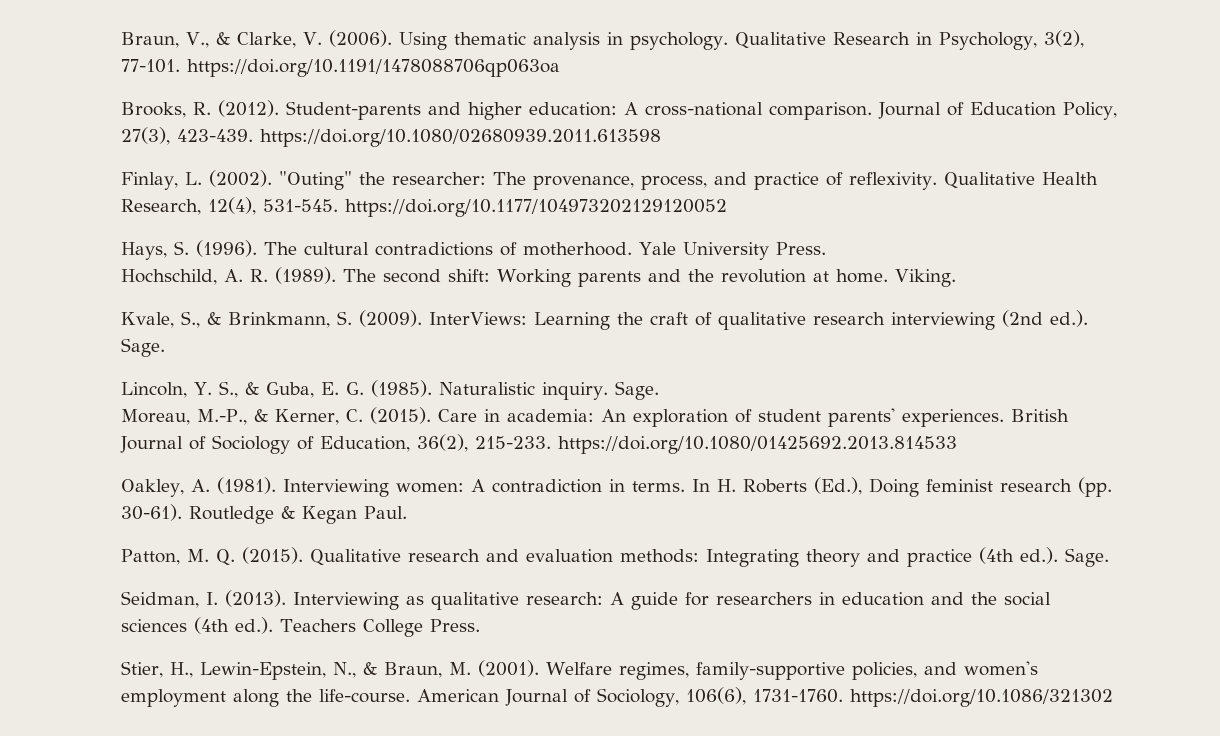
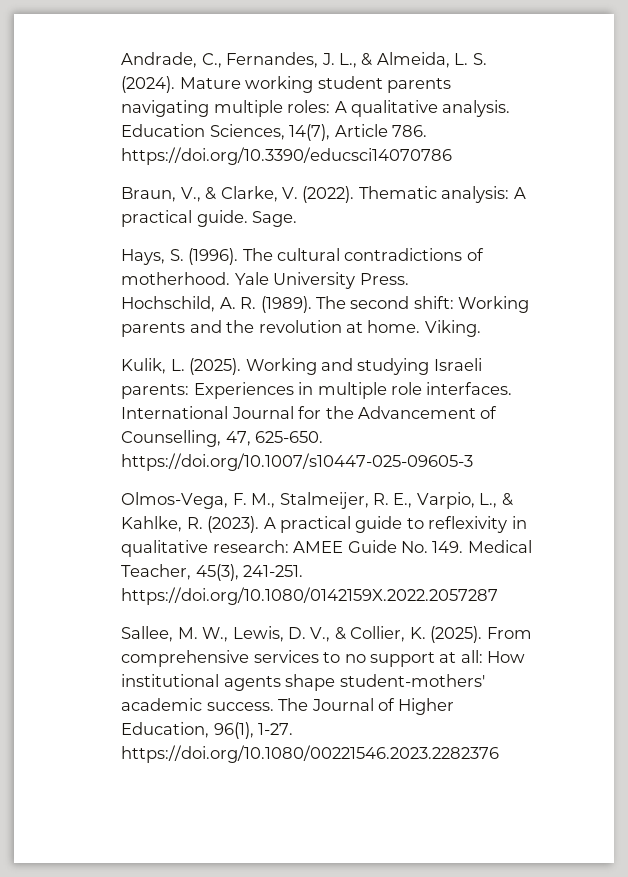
(121, 40) none -> [121,52,487,68] [121,76,452,93] [121,100,511,117] [121,124,428,141] [121,147,453,165] Andrade, C., Fernandes, J. L., & Almeida, L. S. (2024). Mature working student parents navigating multiple roles: A qualitative analysis. Education Sciences, 14(7), Article 786. https://doi.org/10.3390/educsci14070786 //
[328,30,1084,50] [121,59,561,77] [121,100,1118,120] [121,127,662,147] [121,170,1098,190] [121,197,728,217] (2006). Using thematic analysis in psychology. Qualitative Research in Psychology, 3(2), 77-101. https://doi.org/10.1191/1478088706qp063oa // Brooks, R. (2012). Student-parents and higher education: A cross-national comparison. Journal of Education Policy, 27(3), 423-439. https://doi.org/10.1080/02680939.2011.613598 // Finlay, L. (2002). "Outing" the researcher: The provenance, process, and practice of reflexivity. Qualitative Health Research, 12(4), 531-545. https://doi.org/10.1177/104973202129120052 -> [302,186,526,203] [121,210,298,227] (2022). Thematic analysis: A practical guide. Sage.
[121,310,1089,330] [121,338,166,357] [121,380,659,400] [121,407,1069,427] [120,434,958,454] [121,477,1112,497] [121,504,408,524] [121,547,1110,567] [121,590,1052,610] [121,617,481,637] [121,660,1038,680] [121,687,1113,707] Kvale, S., & Brinkmann, S. (2009). InterViews: Learning the craft of qualitative research interviewing (2nd ed.). Sage. // Lincoln, Y. S., & Guba, E. G. (1985). Naturalistic inquiry. Sage. // Moreau, M.-P., & Kerner, C. (2015). Care in academia: An exploration of student parents' experiences. British Journal of Sociology of Education, 36(2), 215-233. https://doi.org/10.1080/01425692.2013.814533 // Oakley, A. (1981). Interviewing women: A contradiction in terms. In H. Roberts (Ed.), Doing feminist research (pp. 30-61). Routledge & Kegan Paul. // Patton, M. Q. (2015). Qualitative research and evaluation methods: Integrating theory and practice (4th ed.). Sage. // Seidman, I. (2013). Interviewing as qualitative research: A guide for researchers in education and the social sciences (4th ed.). Teachers College Press. // Stier, H., Lewin-Epstein, N., & Braun, M. (2001). Welfare regimes, family-supportive policies, and women's employment along the life-course. American Journal of Sociology, 106(6), 1731-1760. https://doi.org/10.1086/321302 -> [121,358,482,375] [121,382,513,399] [121,406,498,419] [121,430,324,447] [121,453,474,471] [121,492,513,509] [121,516,527,533] [121,540,532,557] [121,564,304,581] [121,587,499,605] [121,626,532,643] [121,650,526,667] [121,674,485,691] [121,698,455,715] [121,722,294,739] [121,745,500,763] Kulik, L. (2025). Working and studying Israeli parents: Experiences in multiple role interfaces. International Journal for the Advancement of Counselling, 47, 625-650. https://doi.org/10.1007/s10447-025-09605-3 // Olmos-Vega, F. M., Stalmeijer, R. E., Varpio, L., & Kahlke, R. (2023). A practical guide to reflexivity in qualitative research: AMEE Guide No. 149. Medical Teacher, 45(3), 241-251. https://doi.org/10.1080/0142159X.2022.2057287 // Sallee, M. W., Lewis, D. V., & Collier, K. (2025). From comprehensive services to no support at all: How institutional agents shape student-mothers' academic success. The Journal of Higher Education, 96(1), 1-27. https://doi.org/10.1080/00221546.2023.2282376

